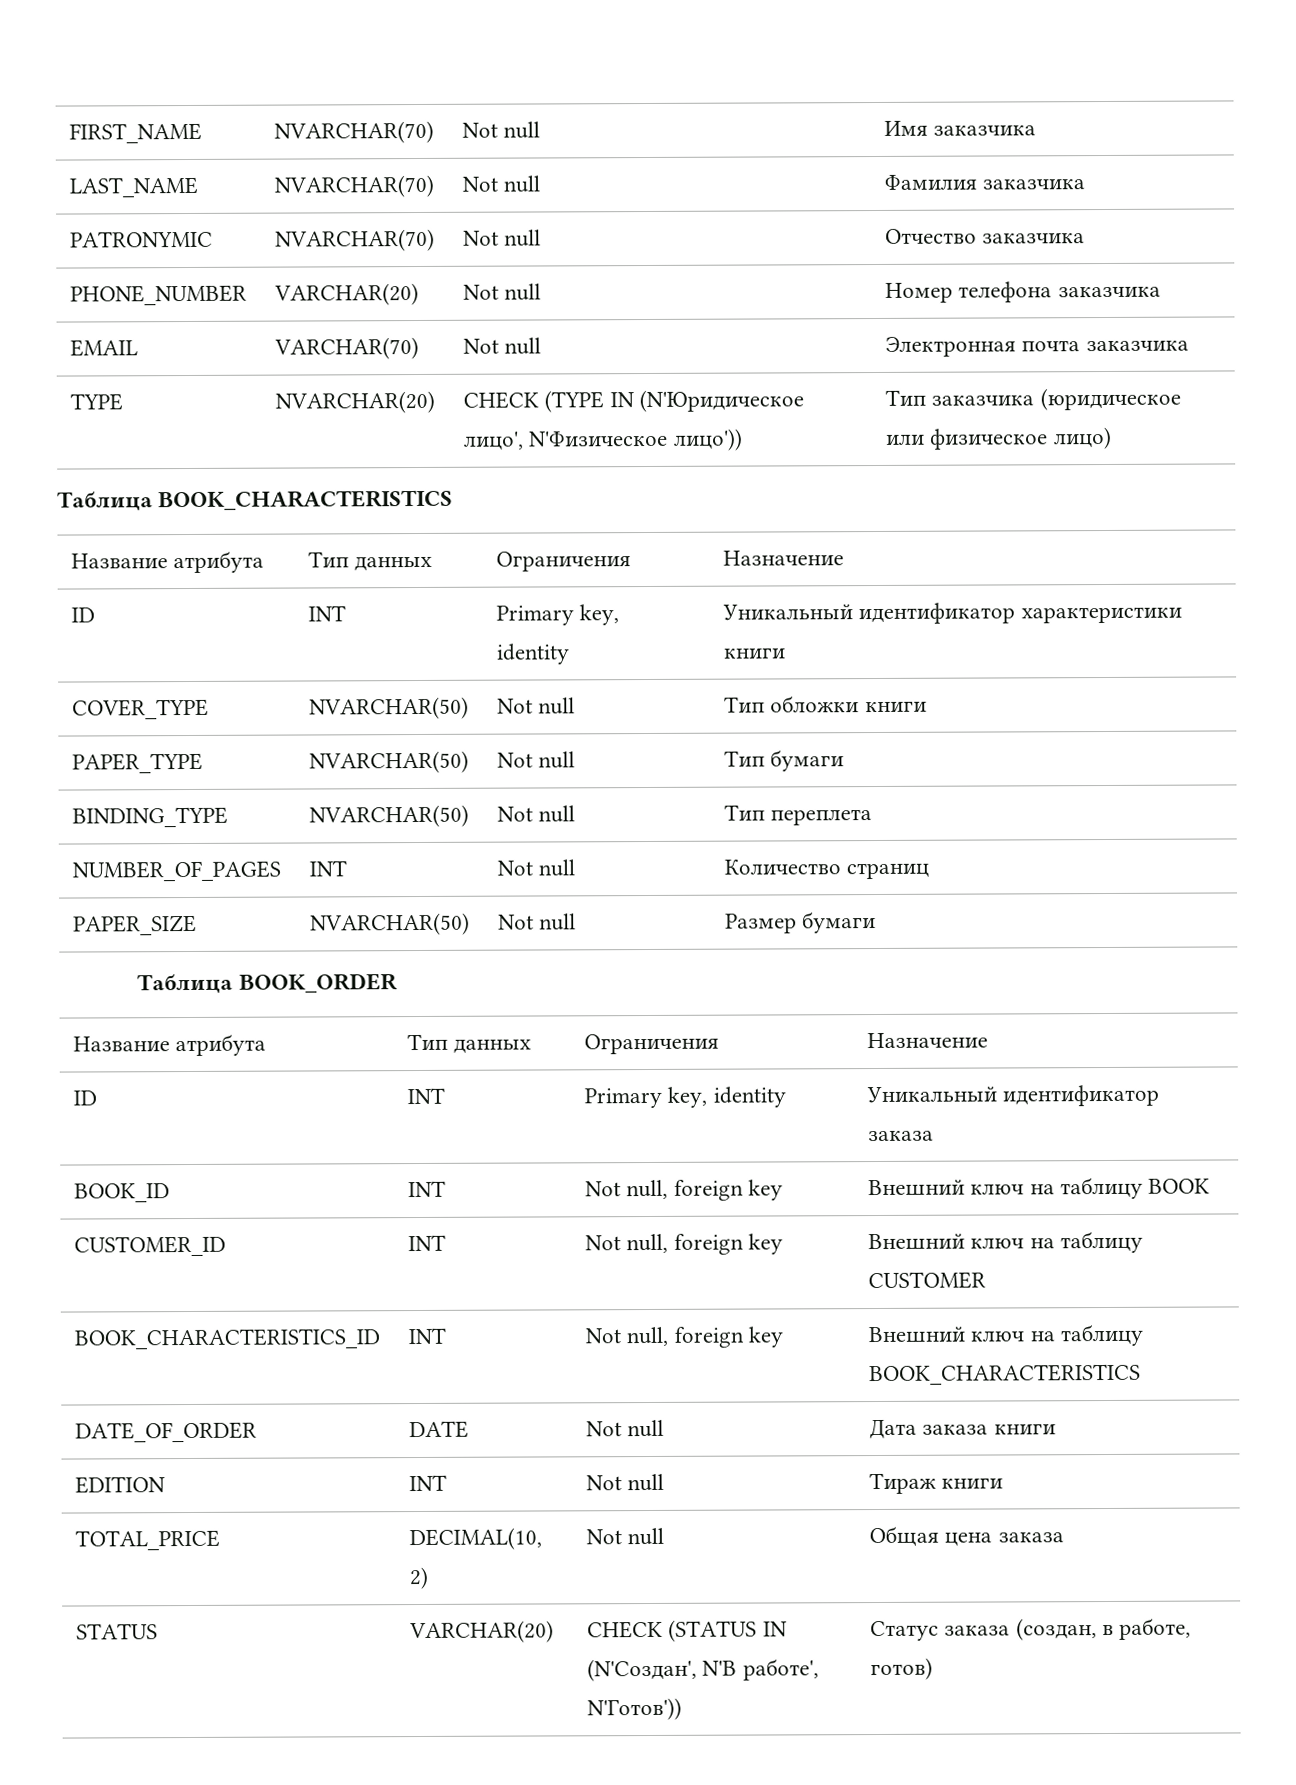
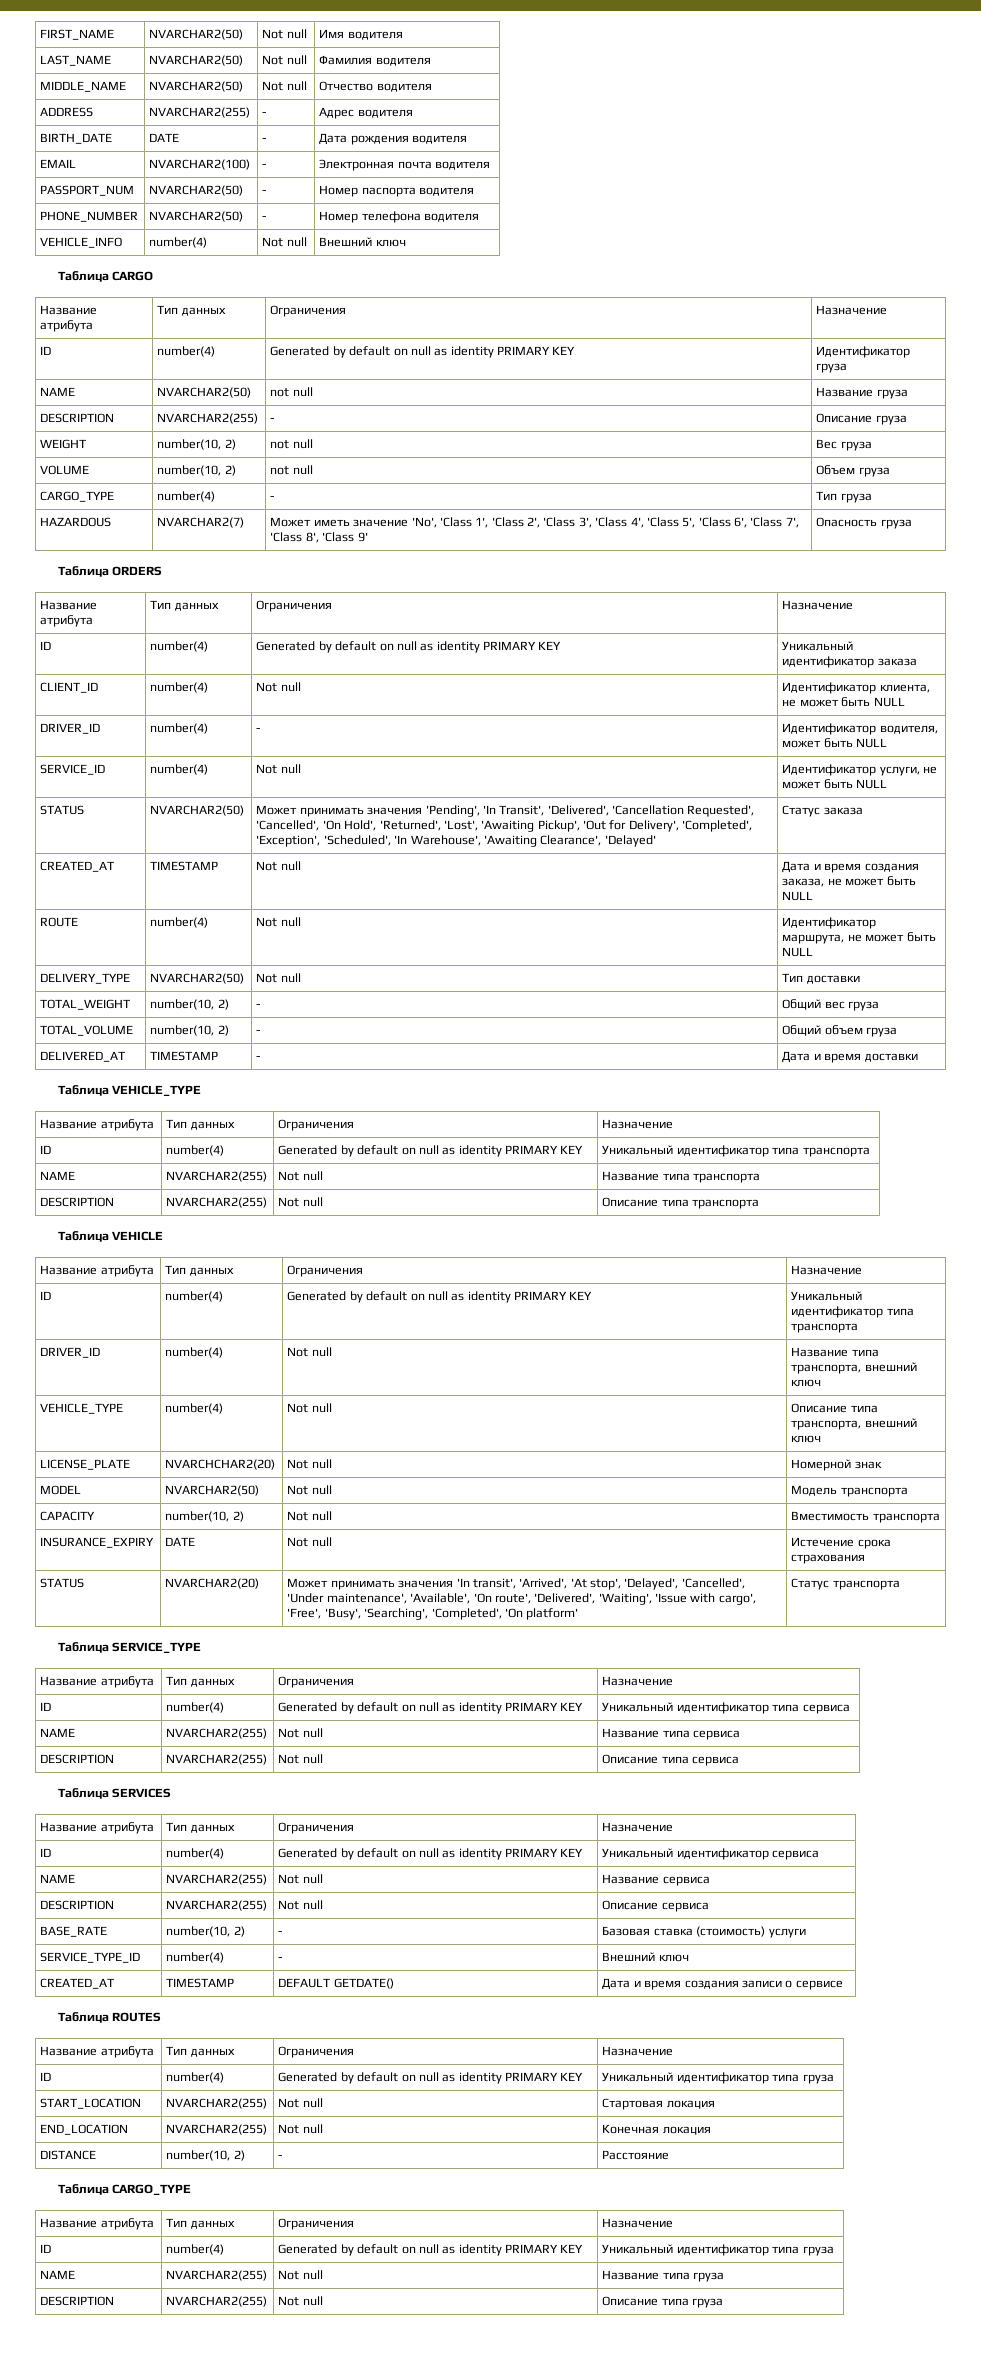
[274,120,435,144] NVARCHAR(70) -> [149,29,244,40] NVARCHAR2(50)
[933,125,1037,136] заказчика -> [347,31,403,40] водителя
[274,174,435,198] NVARCHAR(70) -> [149,55,244,66] NVARCHAR2(50)
[982,179,1086,190] [70,230,214,248] [275,228,436,252] заказчика // PATRONYMIC | NVARCHAR(70) -> [375,57,431,66] [40,81,127,92] [149,81,244,92] водителя // MIDDLE_NAME | NVARCHAR2(50)
[982,233,1086,244] [70,284,248,306] [274,282,420,306] [463,283,542,301] [885,281,1161,303] [70,339,139,357] [274,336,420,360] [463,337,542,355] [885,336,1189,357] [70,393,124,411] [275,390,436,414] [463,389,804,413] [463,428,743,451] [885,387,1181,411] [886,426,1112,450] [57,489,454,512] [71,550,265,574] [308,551,433,572] [496,551,632,572] [723,550,845,566] [71,607,96,623] [308,605,347,622] [496,604,620,626] [496,643,571,665] [722,602,1182,625] [723,647,786,659] [72,698,210,720] [309,696,470,720] [497,697,576,715] [724,695,927,713] [72,752,204,774] [309,750,470,774] [497,751,576,769] [724,749,845,772] [72,806,229,828] [309,804,470,828] [497,805,576,823] [724,804,873,826] [72,860,282,882] [309,860,348,877] [497,859,576,877] [724,859,930,880] [73,914,198,936] [310,912,471,936] [498,913,577,931] [725,911,877,934] [137,973,398,995] [73,1033,267,1057] [407,1033,532,1054] [584,1033,720,1055] [867,1032,989,1049] [73,1090,98,1106] [407,1087,446,1105] [584,1086,786,1109] заказчика // PHONE_NUMBER | VARCHAR(20) | Not null | Номер телефона заказчика // EMAIL | VARCHAR(70) | Not null | Электронная почта заказчика // TYPE | NVARCHAR(20) | CHECK (TYPE IN (N'Юридическое лицо', N'Физическое лицо')) | Тип заказчика (юридическое или физическое лицо) // Таблица BOOK_CHARACTERISTICS // Название атрибута | Тип данных | Ограничения | Назначение // ID | INT | Primary key, identity | Уникальный идентификатор характеристики книги // COVER_TYPE | NVARCHAR(50) | Not null | Тип обложки книги // PAPER_TYPE | NVARCHAR(50) | Not null | Тип бумаги // BINDING_TYPE | NVARCHAR(50) | Not null | Тип переплета // NUMBER_OF_PAGES | INT | Not null | Количество страниц // PAPER_SIZE | NVARCHAR(50) | Not null | Размер бумаги // Таблица BOOK_ORDER // Название атрибута | Тип данных | Ограничения | Назначение // ID | INT | Primary key, identity -> [376,83,432,92] [40,107,94,117] [149,107,251,118] [262,111,267,116] [319,107,413,119] [40,133,113,144] [149,133,180,142] [262,137,267,142] [319,133,468,145] [40,159,77,168] [149,159,251,170] [262,163,267,168] [319,159,491,171] [40,185,135,196] [149,185,244,196] [262,189,267,194] [319,185,475,197] [40,211,139,222] [149,211,244,222] [262,215,267,220] [319,211,480,223] [40,237,123,248] [149,237,208,248] [262,237,307,247] [319,237,406,247] [57,271,154,282] [40,305,98,315] [40,320,94,332] [157,305,226,316] [270,305,347,317] [816,305,888,315] [40,346,52,355] [157,346,216,357] [270,346,576,358] [816,346,911,358] [816,363,848,373] [40,387,76,396] [157,387,252,398] [270,387,313,397] [816,387,908,399] [40,413,115,423] [157,413,259,424] [270,417,275,422] [816,413,907,425] [40,439,87,449] [157,439,236,450] [270,439,313,449] [816,439,872,451] [40,465,90,475] [157,465,236,476] [270,465,313,475] [816,465,890,477] [40,491,115,502] [157,491,216,502] [270,495,275,500] [816,491,872,503] [40,517,112,527] [157,517,245,528] [270,517,799,528] [270,532,368,543] [816,517,912,529] [57,566,163,577] [40,600,98,610] [40,615,94,627] [150,600,219,611] [256,600,333,612] [782,600,854,610] [40,641,52,650] [150,641,209,652] [256,641,562,653] водителя // ADDRESS | NVARCHAR2(255) | - | Адрес водителя // BIRTH_DATE | DATE | - | Дата рождения водителя // EMAIL | NVARCHAR2(100) | - | Электронная почта водителя // PASSPORT_NUM | NVARCHAR2(50) | - | Номер паспорта водителя // PHONE_NUMBER | NVARCHAR2(50) | - | Номер телефона водителя // VEHICLE_INFO | number(4) | Not null | Внешний ключ // Таблица CARGO // Название атрибута | Тип данных | Ограничения | Назначение // ID | number(4) | Generated by default on null as identity PRIMARY KEY | Идентификатор груза // NAME | NVARCHAR2(50) | not null | Название груза // DESCRIPTION | NVARCHAR2(255) | - | Описание груза // WEIGHT | number(10, 2) | not null | Вес груза // VOLUME | number(10, 2) | not null | Объем груза // CARGO_TYPE | number(4) | - | Тип груза // HAZARDOUS | NVARCHAR2(7) | Может иметь значение 'No', 'Class 1', 'Class 2', 'Class 3', 'Class 4', 'Class 5', 'Class 6', 'Class 7', 'Class 8', 'Class 9' | Опасность груза // Таблица ORDERS // Название атрибута | Тип данных | Ограничения | Назначение // ID | number(4) | Generated by default on null as identity PRIMARY KEY
[74,1183,171,1203] [408,1180,447,1198] [585,1179,783,1201] [868,1176,1211,1200] [74,1235,227,1257] [408,1234,447,1252] [585,1233,783,1255] [868,1230,1143,1254] [868,1271,987,1290] [74,1328,381,1350] [408,1327,447,1345] [585,1326,783,1348] [868,1323,1143,1347] [869,1363,1142,1386] [75,1421,258,1443] [409,1420,470,1439] [586,1419,665,1438] [869,1418,1056,1440] [75,1476,167,1494] [409,1474,448,1492] [586,1473,665,1492] [869,1472,1004,1495] [75,1529,221,1551] [409,1527,543,1551] [409,1566,430,1590] [586,1527,665,1546] [869,1525,1064,1548] [76,1623,159,1640] [409,1620,555,1644] [587,1619,788,1642] [587,1658,819,1682] [587,1697,683,1721] [870,1617,1192,1642] [870,1657,934,1681] BOOK_ID | INT | Not null, foreign key | Внешний ключ на таблицу BOOK // CUSTOMER_ID | INT | Not null, foreign key | Внешний ключ на таблицу CUSTOMER // BOOK_CHARACTERISTICS_ID | INT | Not null, foreign key | Внешний ключ на таблицу BOOK_CHARACTERISTICS // DATE_OF_ORDER | DATE | Not null | Дата заказа книги // EDITION | INT | Not null | Тираж книги // TOTAL_PRICE | DECIMAL(10, 2) | Not null | Общая цена заказа // STATUS | VARCHAR(20) | CHECK (STATUS IN (N'Создан', N'В работе', N'Готов')) | Статус заказа (создан, в работе, готов) -> [40,682,99,693] [150,682,209,693] [256,682,301,692] [782,682,930,694] [782,697,905,707] [40,723,101,734] [150,723,209,734] [256,727,261,732] [782,723,938,735] [782,738,888,748] [40,764,106,775] [150,764,209,775] [256,764,301,774] [782,764,938,776] [782,779,888,789] [40,805,85,815] [150,805,245,816] [256,805,755,817] [256,820,753,832] [256,835,656,847] [782,805,863,817] [40,861,115,872] [150,861,219,871] [256,861,301,871] [782,861,919,873] [782,876,916,887] [782,891,814,901] [40,917,79,927] [150,917,209,928] [256,917,301,927] [782,917,877,929] [782,932,936,944] [782,947,814,957] [40,973,131,984] [150,973,245,984] [256,973,301,983] [782,973,860,984] [40,999,131,1010] [150,999,229,1010] [256,1003,261,1008] [782,999,880,1011] [40,1025,134,1036] [150,1025,229,1036] [256,1029,261,1034] [782,1025,898,1037] [40,1051,126,1062] [150,1051,219,1061] [256,1055,261,1060] [782,1051,918,1063] [57,1085,202,1097] [40,1119,154,1131] [166,1119,235,1130] [278,1119,355,1131] [602,1119,674,1129] [40,1145,52,1154] [166,1145,225,1156] [278,1145,584,1157] [602,1145,870,1157] [40,1171,76,1180] [166,1171,268,1182] [278,1171,323,1181] [602,1171,761,1183] [40,1197,115,1207] [166,1197,268,1208] [278,1197,323,1207] [602,1197,760,1209] [57,1231,164,1242] [40,1265,154,1277] [165,1265,234,1276] [287,1265,364,1277] [791,1265,863,1275] [40,1291,52,1300] [165,1291,224,1302] [287,1291,593,1303] [791,1291,863,1301] [791,1306,914,1318] [791,1323,859,1333] [40,1347,101,1358] [165,1347,224,1358] [287,1347,332,1357] [791,1347,879,1357] [791,1362,917,1374] [791,1379,822,1387] [40,1403,124,1414] [165,1403,224,1414] [287,1403,332,1413] [791,1403,878,1413] [791,1418,917,1430] [791,1435,822,1443] [40,1459,131,1470] [165,1459,276,1470] [287,1459,332,1469] [791,1459,882,1471] [40,1485,82,1495] [165,1485,260,1496] [287,1485,332,1495] [791,1485,908,1497] [40,1511,96,1521] [165,1511,244,1522] [287,1511,332,1521] [791,1511,940,1523] [40,1537,155,1548] [165,1537,196,1546] [287,1537,332,1547] [791,1537,891,1549] [791,1554,866,1564] [40,1578,85,1588] [165,1578,260,1589] [287,1578,745,1590] [287,1593,756,1605] [287,1608,579,1620] [791,1578,900,1590] [57,1642,202,1654] [40,1676,154,1688] [166,1676,235,1687] [278,1676,355,1688] [602,1676,674,1686] [40,1702,52,1711] [166,1702,225,1713] [278,1702,584,1714] [602,1702,850,1714] [40,1728,76,1737] [166,1728,268,1739] [278,1728,323,1738] [602,1728,741,1740] [40,1754,115,1764] [166,1754,268,1765] [278,1754,323,1764] [602,1754,740,1766] [57,1788,172,1799] [40,1822,154,1834] [166,1822,235,1833] [278,1822,355,1834] [602,1822,674,1832] [40,1848,52,1857] [166,1848,225,1859] [278,1848,584,1860] [602,1848,820,1860] [40,1874,76,1883] [166,1874,268,1885] [278,1874,323,1884] [602,1874,710,1886] [40,1900,115,1910] [166,1900,268,1911] [278,1900,323,1910] [602,1900,709,1912] [40,1926,108,1937] [166,1926,245,1937] [278,1930,283,1935] [602,1926,806,1938] [40,1952,141,1963] [166,1952,225,1963] [278,1956,283,1961] [602,1952,689,1962] [40,1978,115,1989] [166,1978,235,1988] [278,1978,394,1989] [602,1978,843,1990] [57,2012,162,2023] [40,2046,154,2058] [166,2046,235,2057] [278,2046,355,2058] [602,2046,674,2056] [40,2072,52,2081] [166,2072,225,2083] [278,2072,584,2084] [602,2072,834,2084] [40,2098,142,2109] [166,2098,268,2109] [278,2098,323,2108] [602,2098,715,2110] [40,2124,129,2135] [166,2124,268,2135] [278,2124,323,2134] [602,2124,711,2135] [40,2150,97,2160] [166,2150,245,2161] [278,2154,283,2159] [602,2150,670,2160] [57,2184,192,2196] [40,2218,154,2230] [166,2218,235,2229] [278,2218,355,2230] [602,2218,674,2228] [40,2244,52,2253] [166,2244,225,2255] [278,2244,584,2256] [602,2244,834,2256] [40,2270,76,2279] [166,2270,268,2281] [278,2270,323,2280] [602,2270,725,2282] [40,2296,115,2306] [166,2296,268,2307] [278,2296,323,2306] [602,2296,724,2308] CLIENT_ID | number(4) | Not null | Идентификатор клиента, не может быть NULL // DRIVER_ID | number(4) | - | Идентификатор водителя, может быть NULL // SERVICE_ID | number(4) | Not null | Идентификатор услуги, не может быть NULL // STATUS | NVARCHAR2(50) | Может принимать значения 'Pending', 'In Transit', 'Delivered', 'Cancellation Requested', 'Cancelled', 'On Hold', 'Returned', 'Lost', 'Awaiting Pickup', 'Out for Delivery', 'Completed', 'Exception', 'Scheduled', 'In Warehouse', 'Awaiting Clearance', 'Delayed' | Статус заказа // CREATED_AT | TIMESTAMP | Not null | Дата и время создания заказа, не может быть NULL // ROUTE | number(4) | Not null | Идентификатор маршрута, не может быть NULL // DELIVERY_TYPE | NVARCHAR2(50) | Not null | Тип доставки // TOTAL_WEIGHT | number(10, 2) | - | Общий вес груза // TOTAL_VOLUME | number(10, 2) | - | Общий объем груза // DELIVERED_AT | TIMESTAMP | - | Дата и время доставки // Таблица VEHICLE_TYPE // Название атрибута | Тип данных | Ограничения | Назначение // ID | number(4) | Generated by default on null as identity PRIMARY KEY | Уникальный идентификатор типа транспорта // NAME | NVARCHAR2(255) | Not null | Название типа транспорта // DESCRIPTION | NVARCHAR2(255) | Not null | Описание типа транспорта // Таблица VEHICLE // Название атрибута | Тип данных | Ограничения | Назначение // ID | number(4) | Generated by default on null as identity PRIMARY KEY | Уникальный идентификатор типа транспорта // DRIVER_ID | number(4) | Not null | Название типа транспорта, внешний ключ // VEHICLE_TYPE | number(4) | Not null | Описание типа транспорта, внешний ключ // LICENSE_PLATE | NVARCHCHAR2(20) | Not null | Номерной знак // MODEL | NVARCHAR2(50) | Not null | Модель транспорта // CAPACITY | number(10, 2) | Not null | Вместимость транспорта // INSURANCE_EXPIRY | DATE | Not null | Истечение срока страхования // STATUS | NVARCHAR2(20) | Может принимать значения 'In transit', 'Arrived', 'At stop', 'Delayed', 'Cancelled', 'Under maintenance', 'Available', 'On route', 'Delivered', 'Waiting', 'Issue with cargo', 'Free', 'Busy', 'Searching', 'Completed', 'On platform' | Статус транспорта // Таблица SERVICE_TYPE // Название атрибута | Тип данных | Ограничения | Назначение // ID | number(4) | Generated by default on null as identity PRIMARY KEY | Уникальный идентификатор типа сервиса // NAME | NVARCHAR2(255) | Not null | Название типа сервиса // DESCRIPTION | NVARCHAR2(255) | Not null | Описание типа сервиса // Таблица SERVICES // Название атрибута | Тип данных | Ограничения | Назначение // ID | number(4) | Generated by default on null as identity PRIMARY KEY | Уникальный идентификатор сервиса // NAME | NVARCHAR2(255) | Not null | Название сервиса // DESCRIPTION | NVARCHAR2(255) | Not null | Описание сервиса // BASE_RATE | number(10, 2) | - | Базовая ставка (стоимость) услуги // SERVICE_TYPE_ID | number(4) | - | Внешний ключ // CREATED_AT | TIMESTAMP | DEFAULT GETDATE() | Дата и время создания записи о сервисе // Таблица ROUTES // Название атрибута | Тип данных | Ограничения | Назначение // ID | number(4) | Generated by default on null as identity PRIMARY KEY | Уникальный идентификатор типа груза // START_LOCATION | NVARCHAR2(255) | Not null | Стартовая локация // END_LOCATION | NVARCHAR2(255) | Not null | Конечная локация // DISTANCE | number(10, 2) | - | Расстояние // Таблица CARGO_TYPE // Название атрибута | Тип данных | Ограничения | Назначение // ID | number(4) | Generated by default on null as identity PRIMARY KEY | Уникальный идентификатор типа груза // NAME | NVARCHAR2(255) | Not null | Название типа груза // DESCRIPTION | NVARCHAR2(255) | Not null | Описание типа груза

